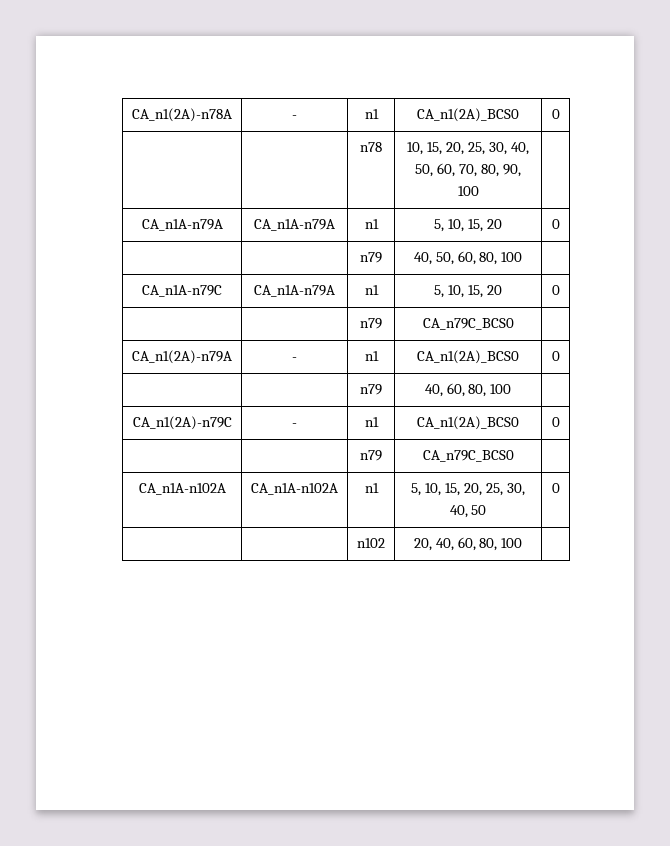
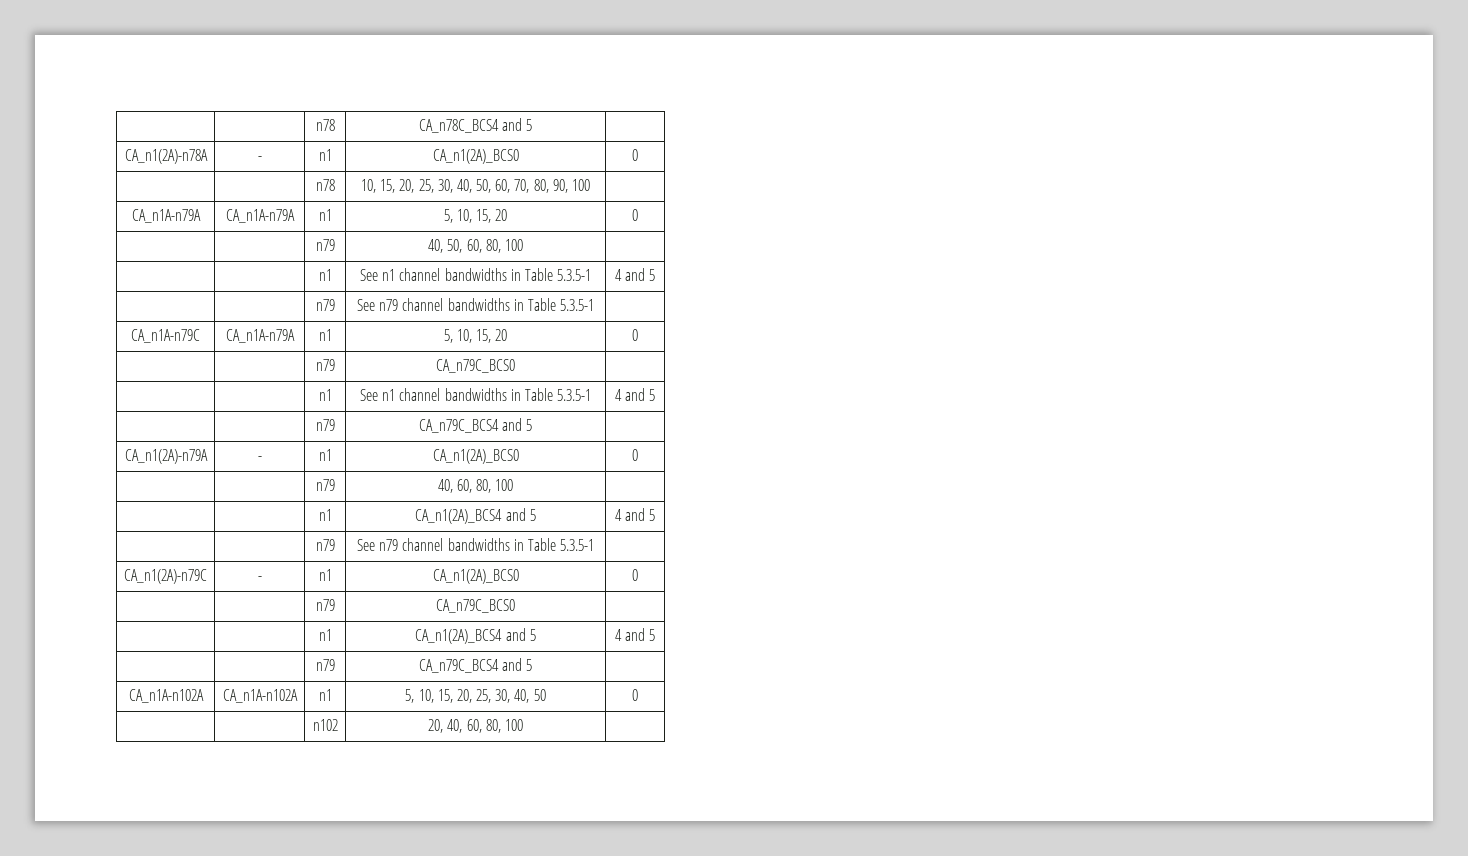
(132, 115) none -> [315,119,335,131] [418,118,533,133] | | n78 | CA_n78C_BCS4 and 5 | //
(523, 257) none -> [318,269,332,281] [359,268,592,281] [614,268,656,281] [315,299,335,311] [356,298,595,311] // | | n1 | See n1 channel bandwidths in Table 5.3.5-1 | 4 and 5 // | | n79 | See n79 channel bandwidths in Table 5.3.5-1 |
(514, 324) none -> [318,389,332,401] [359,388,592,401] [614,388,656,401] [315,419,335,431] [418,418,533,433] // | | n1 | See n1 channel bandwidths in Table 5.3.5-1 | 4 and 5 // | | n79 | CA_n79C_BCS4 and 5 |
(512, 389) none -> [318,509,332,521] [415,508,536,524] [614,508,656,521] [315,539,335,551] [356,538,595,551] // | | n1 | CA_n1(2A)_BCS4 and 5 | 4 and 5 // | | n79 | See n79 channel bandwidths in Table 5.3.5-1 |
(514, 456) none -> [318,629,332,641] [415,628,536,644] [614,628,656,641] [315,659,335,671] [418,658,533,673] // | | n1 | CA_n1(2A)_BCS4 and 5 | 4 and 5 // | | n79 | CA_n79C_BCS4 and 5 |

